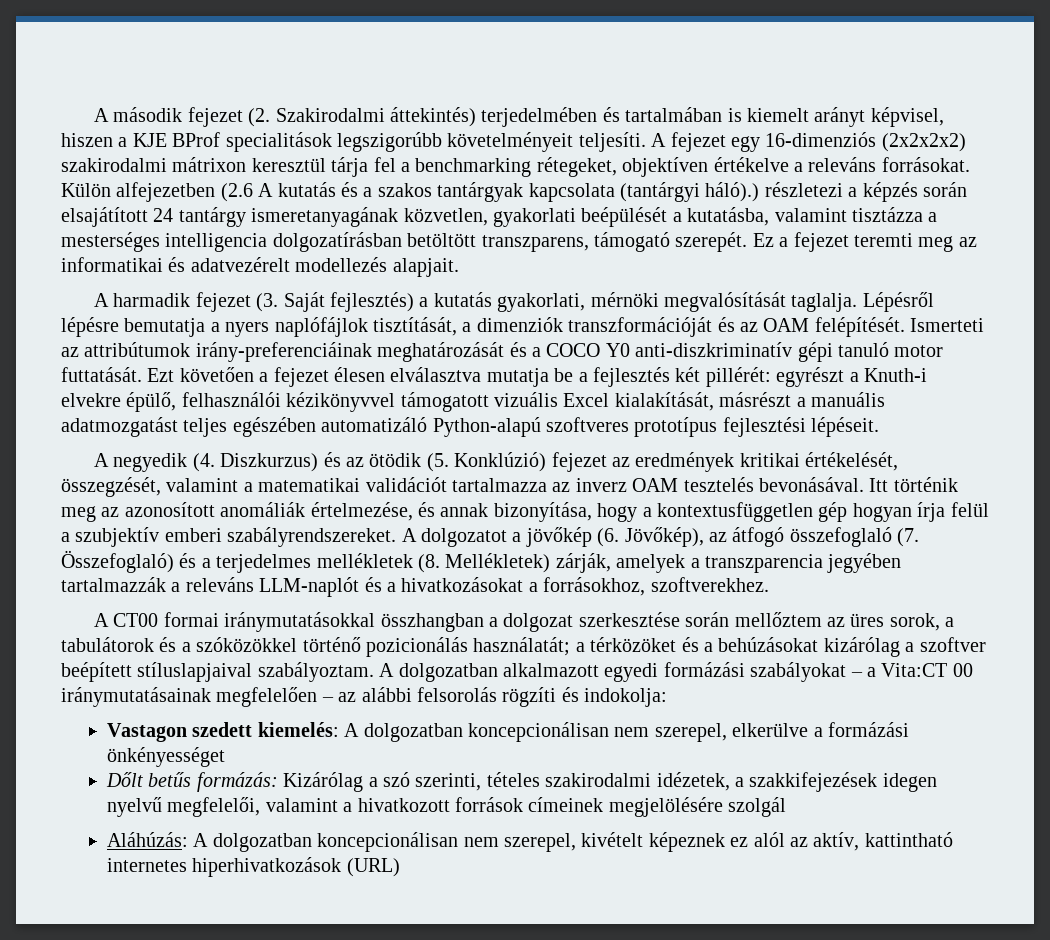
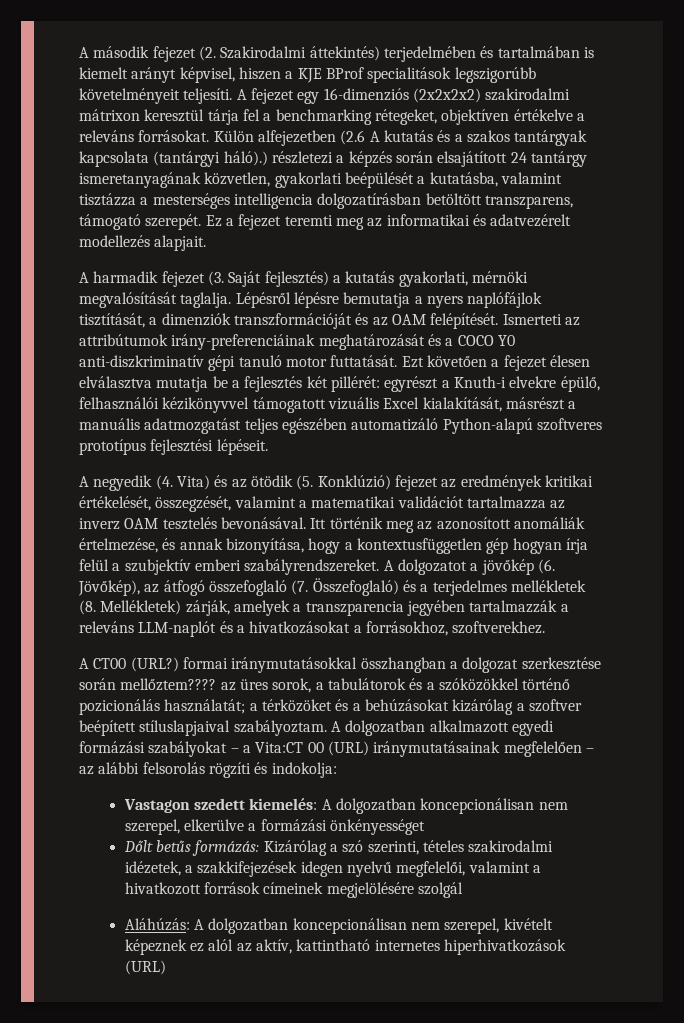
[220,453,319,472] Diszkurzus) -> [176,475,210,490] Vita)
(159, 620) none -> [130,657,179,672] (URL?)
[734,612,822,627] mellőztem -> [120,678,217,691] mellőztem????
(973, 670) none -> [327,741,369,756] (URL)

